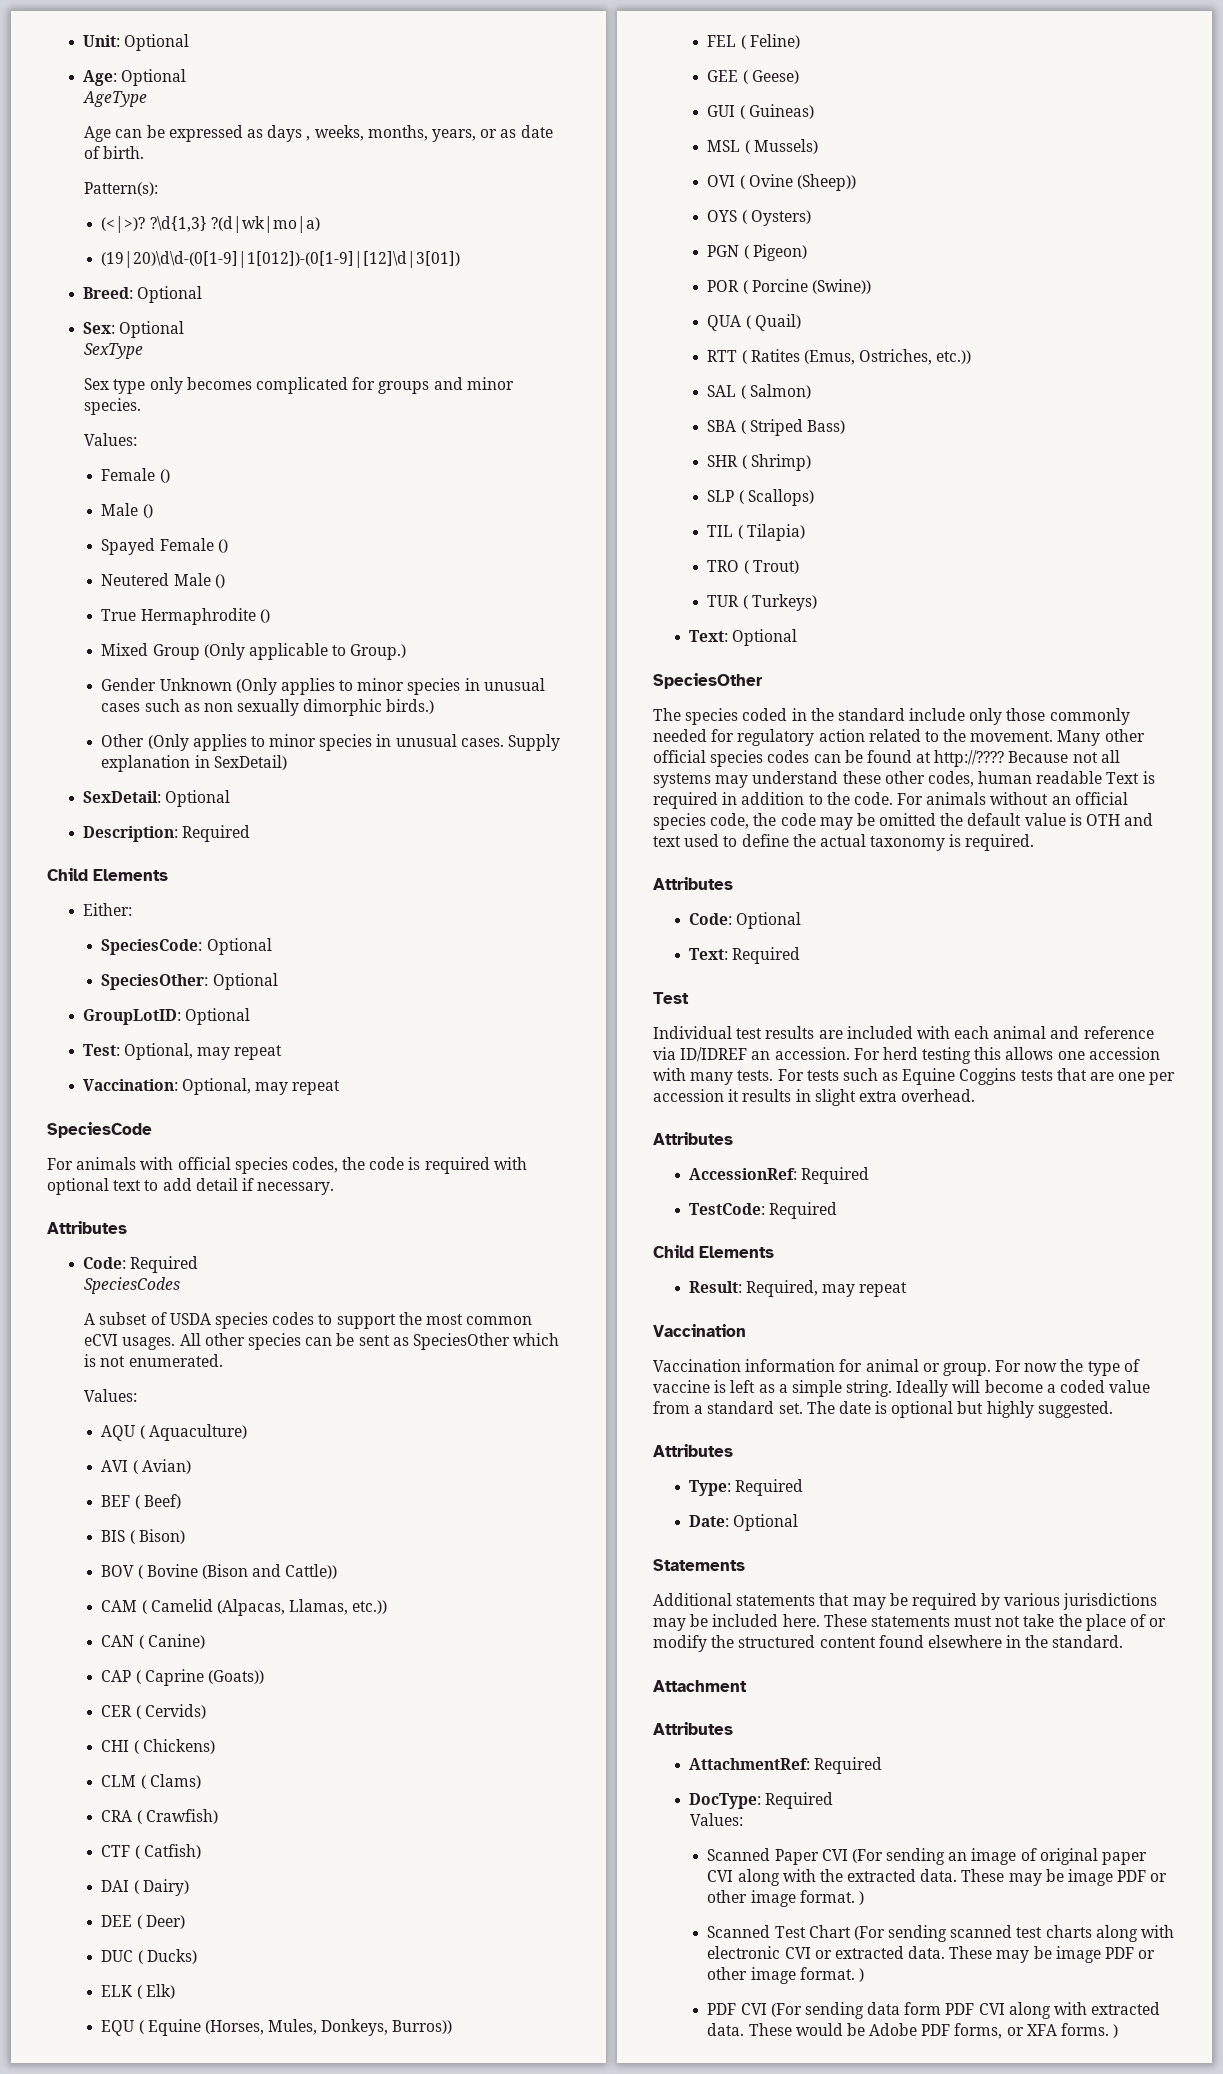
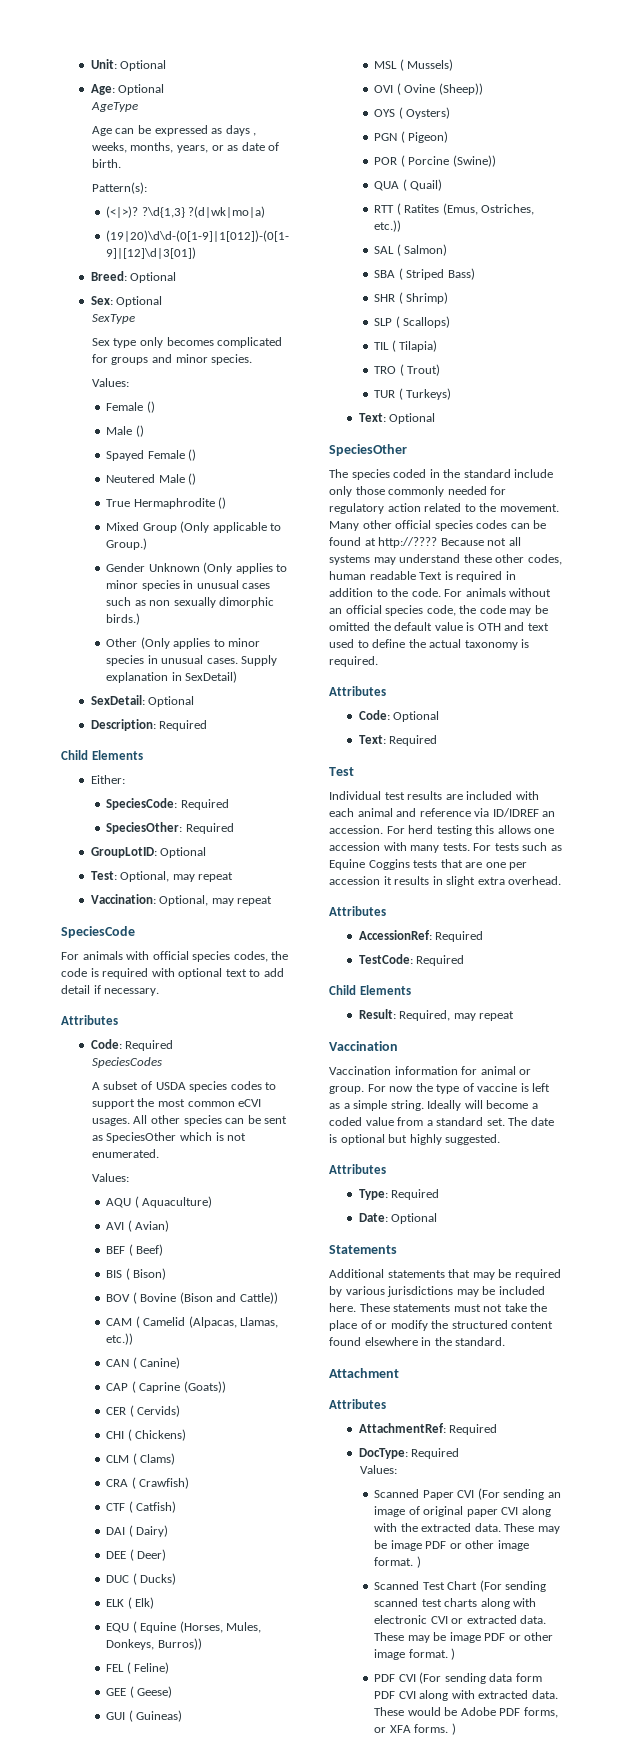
[206,938,272,955] Optional -> [180,799,229,810] Required
[212,973,278,990] Optional -> [185,823,234,834] Required

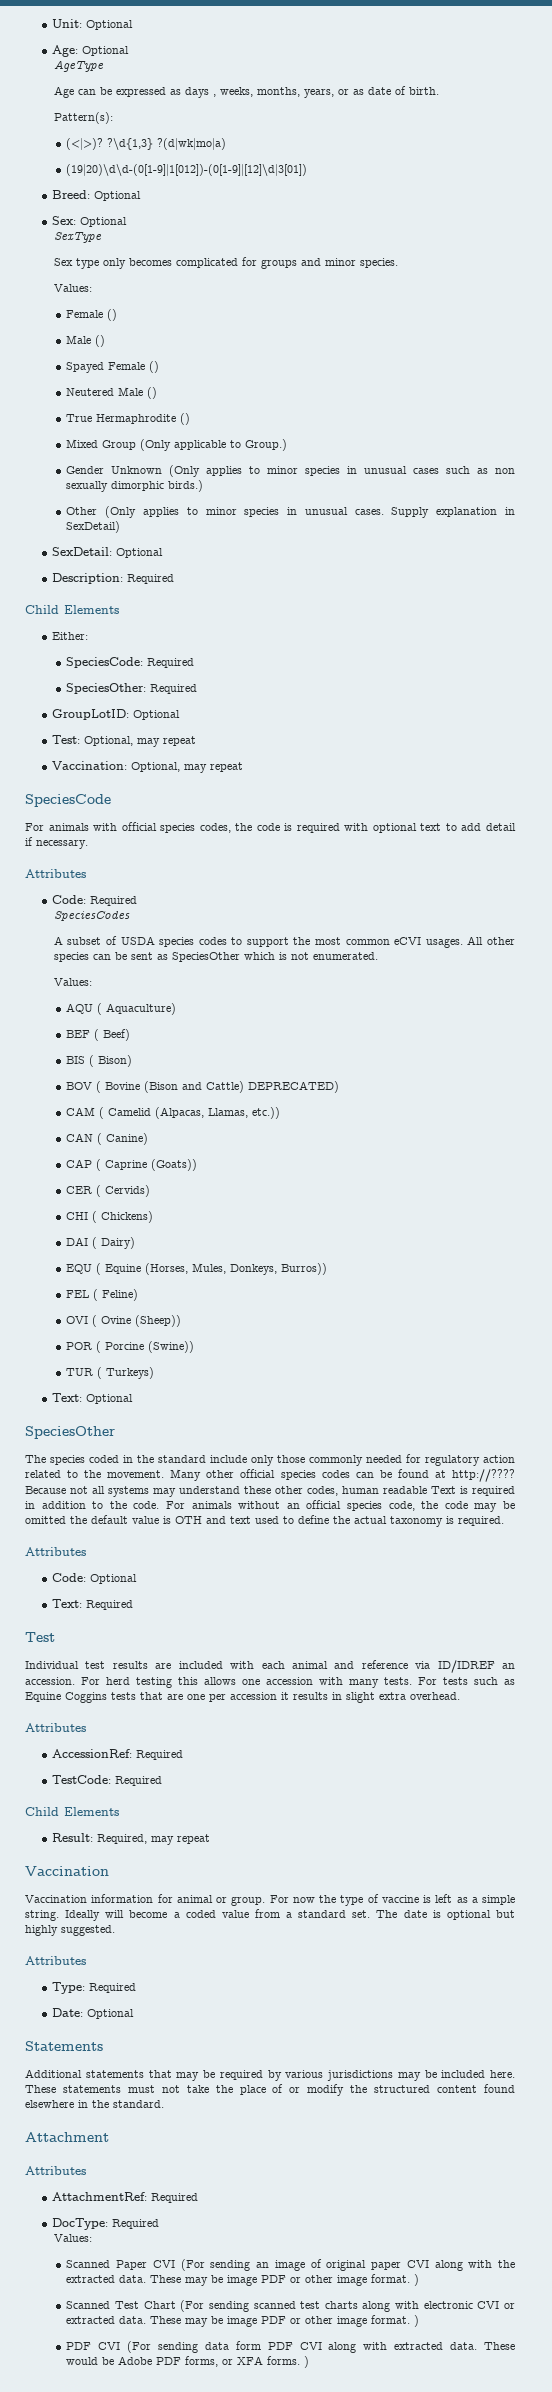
[106,1220,170,1232] // AVI ( Avian) -> (177, 1009) none
[239,1292,278,1304] Cattle)) -> [206,1081,340,1093] Cattle) DEPRECATED)
[106,1453,176,1465] [106,1477,190,1489] [106,1501,177,1513] [106,1525,169,1537] [106,1549,167,1561] [106,1573,177,1585] [106,1597,155,1609] CLM ( Clams) // CRA ( Crawfish) // CTF ( Catfish) // DAI ( Dairy) // DEE ( Deer) // DUC ( Ducks) // ELK ( Elk) -> [66,1237,136,1249] DAI ( Dairy)
[106,1686,173,1698] [106,1710,183,1722] [374,59,454,71] [374,83,483,95] [374,107,451,119] [374,131,449,143] [374,155,496,167] [374,179,443,191] [374,203,535,215] [374,220,402,232] [374,244,448,256] [374,268,475,280] [374,292,449,304] [374,316,451,328] [374,340,438,352] [374,364,441,376] GEE ( Geese) // GUI ( Guineas) // MSL ( Mussels) // OVI ( Ovine (Sheep)) // OYS ( Oysters) // PGN ( Pigeon) // POR ( Porcine (Swine)) // QUA ( Quail) // RTT ( Ratites (Emus, Ostriches, etc.)) // SAL ( Salmon) // SBA ( Striped Bass) // SHR ( Shrimp) // SLP ( Scallops) // TIL ( Tilapia) // TRO ( Trout) -> [66,1315,182,1327] [66,1341,195,1353] OVI ( Ovine (Sheep)) // POR ( Porcine (Swine))

